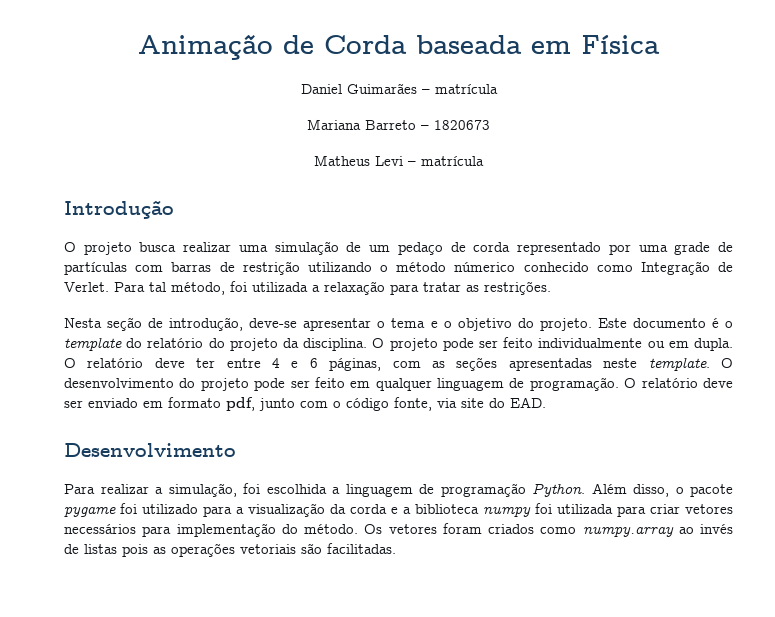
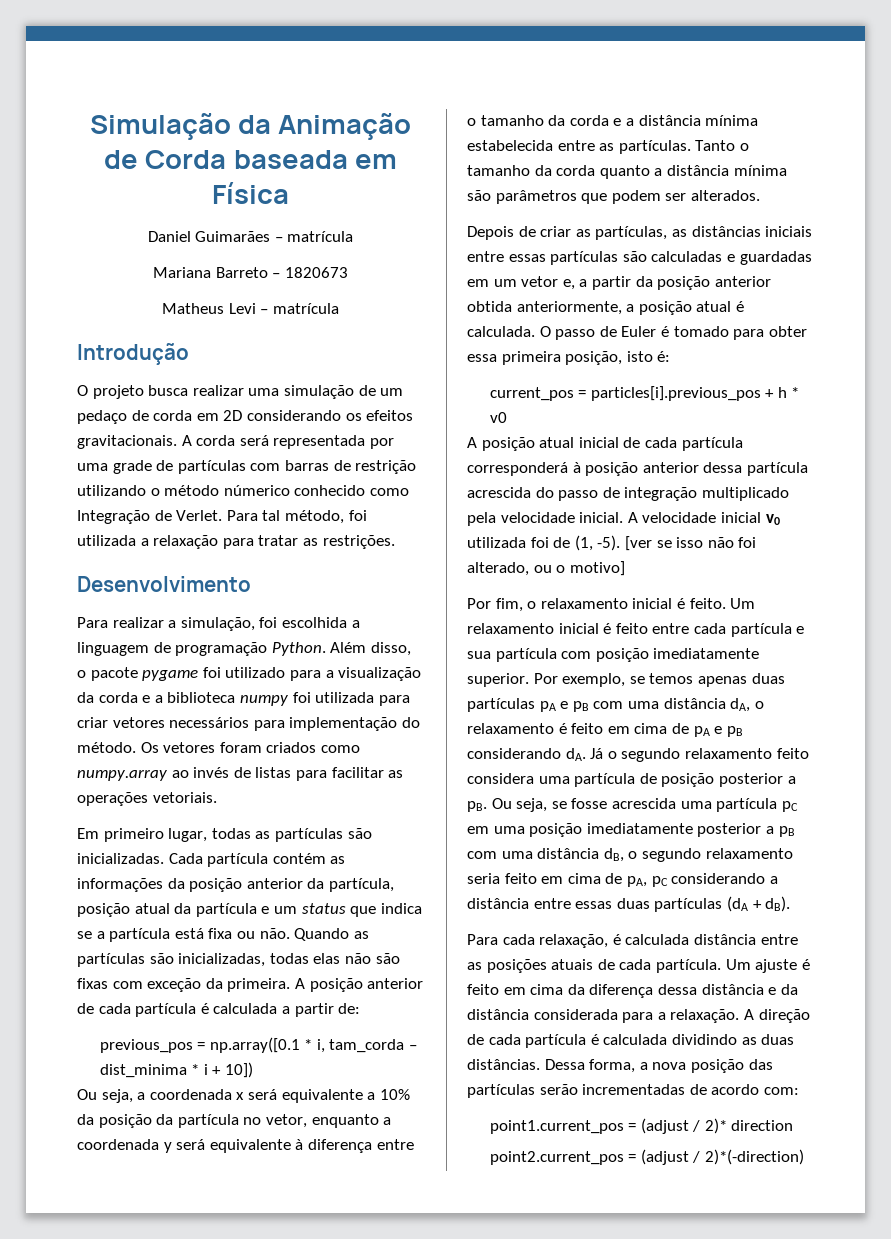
(138, 47) none -> [89,113,271,140] Simulação da
[517,242,602,255] representado -> [196,410,414,421] [77,435,366,449] em 2D considerando os efeitos gravitacionais. A corda será representada
[64,317,733,331] [64,337,733,351] [64,357,733,371] [64,377,733,391] [64,397,546,411] // Nesta seção de introdução, deve-se apresentar o tema e o objetivo do projeto. Este documento é o template do relatório do projeto da disciplina. O projeto pode ser feito individualmente ou em dupla. O relatório deve ter entre 4 e 6 páginas, com as seções apresentadas neste template. O desenvolvimento do projeto pode ser feito em qualquer linguagem de programação. O relatório deve ser enviado em formato pdf, junto com o código fonte, via site do EAD. -> (395, 542) none
[122,543,396,557] pois as operações vetoriais são facilitadas. -> [295,767,404,781] [77,792,217,806] [77,828,372,842] [77,853,346,867] [77,878,394,892] [77,903,422,917] [77,928,369,942] [77,953,400,967] [77,978,424,992] [77,1003,361,1017] [99,1037,418,1053] [99,1062,253,1078] [77,1089,410,1103] [77,1114,392,1128] [77,1139,414,1153] [467,115,759,126] [467,140,749,154] [467,165,787,179] [467,190,760,204] [467,226,813,240] [467,251,812,265] [467,276,771,290] [467,301,744,315] [467,326,807,340] [467,351,671,365] [489,386,800,401] [489,412,507,423] [467,437,743,451] [467,462,808,476] [467,487,789,501] [467,512,780,526] [467,535,757,551] [467,561,625,576] [467,598,756,612] [467,623,805,637] [467,648,760,662] [467,673,785,687] [467,698,764,712] [467,723,743,737] [467,748,809,762] [467,773,796,787] [467,798,798,812] [467,823,795,837] [467,848,793,862] [467,873,778,887] [467,896,791,912] [467,934,798,948] [467,959,810,973] [467,984,798,998] [467,1009,810,1023] [467,1034,795,1048] [467,1059,773,1073] [467,1084,799,1098] [489,1118,794,1134] [489,1149,804,1165] para facilitar as operações vetoriais. // Em primeiro lugar, todas as partículas são inicializadas. Cada partícula contém as informações da posição anterior da partícula, posição atual da partícula e um status que indica se a partícula está fixa ou não. Quando as partículas são inicializadas, todas elas não são fixas com exceção da primeira. A posição anterior de cada partícula é calculada a partir de: // previous_pos = np.array([0.1 * i, tam_corda – dist_minima * i + 10]) // Ou seja, a coordenada x será equivalente a 10% da posição da partícula no vetor, enquanto a coordenada y será equivalente à diferença entre o tamanho da corda e a distância mínima estabelecida entre as partículas. Tanto o tamanho da corda quanto a distância mínima são parâmetros que podem ser alterados. // Depois de criar as partículas, as distâncias iniciais entre essas partículas são calculadas e guardadas em um vetor e, a partir da posição anterior obtida anteriormente, a posição atual é calculada. O passo de Euler é tomado para obter essa primeira posição, isto é: // current_pos = particles[i].previous_pos + h * v0 // A posição atual inicial de cada partícula corresponderá à posição anterior dessa partícula acrescida do passo de integração multiplicado pela velocidade inicial. A velocidade inicial v0 utilizada foi de (1, -5). [ver se isso não foi alterado, ou o motivo] // Por fim, o relaxamento inicial é feito. Um relaxamento inicial é feito entre cada partícula e sua partícula com posição imediatamente superior. Por exemplo, se temos apenas duas partículas pA e pB com uma distância dA, o relaxamento é feito em cima de pA e pB considerando dA. Já o segundo relaxamento feito considera uma partícula de posição posterior a pB. Ou seja, se fosse acrescida uma partícula pC em uma posição imediatamente posterior a pB com uma distância dB, o segundo relaxamento seria feito em cima de pA, pC considerando a distância entre essas duas partículas (dA + dB). // Para cada relaxação, é calculada distância entre as posições atuais de cada partícula. Um ajuste é feito em cima da diferença dessa distância e da distância considerada para a relaxação. A direção de cada partícula é calculada dividindo as duas distâncias. Dessa forma, a nova posição das partículas serão incrementadas de acordo com: // point1.current_pos = (adjust / 2)* direction // point2.current_pos = (adjust / 2)*(-direction)

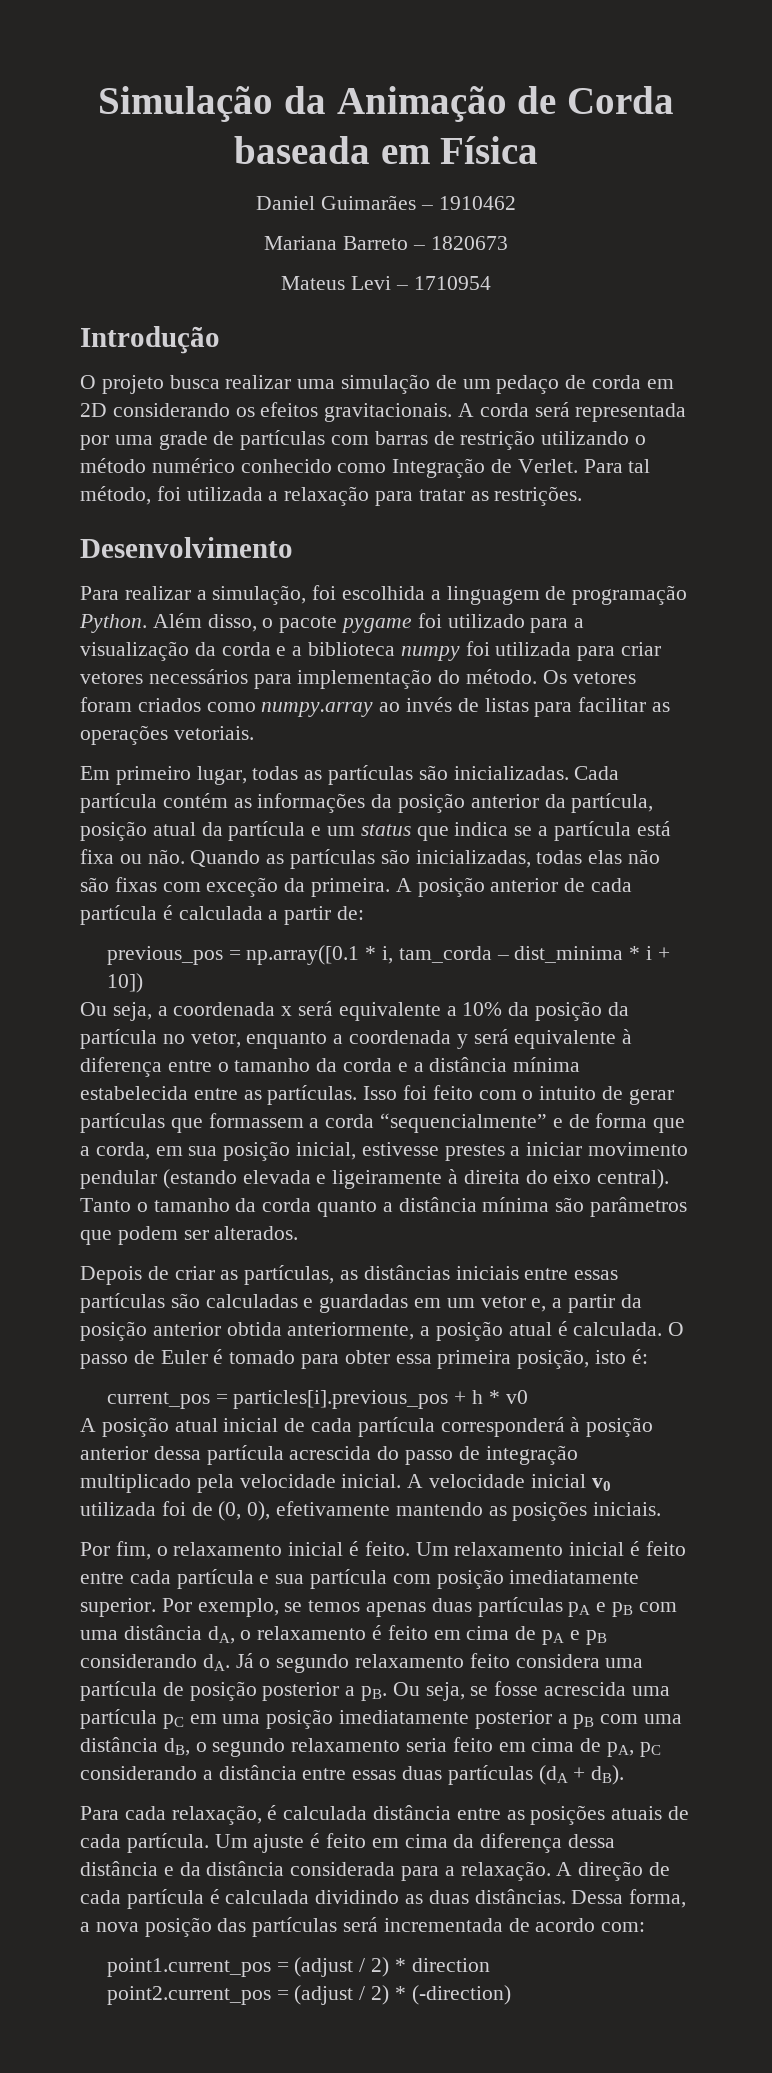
[287,231,354,242] matrícula -> [438,196,516,210] 1910462
[162,303,225,314] Matheus -> [281,276,346,290] Mateus
[272,303,339,314] matrícula -> [413,276,491,290] 1710954
[223,485,290,496] númerico -> [151,458,235,473] numérico
(691, 147) none -> [363,1085,674,1105] [80,1113,686,1133] [80,1141,689,1161] [80,1169,670,1189] Isso foi feito com o intuito de gerar partículas que formassem a corda “sequencialmente” e de forma que a corda, em sua posição inicial, estivesse prestes a iniciar movimento pendular (estando elevada e ligeiramente à direita do eixo central).
[574,535,757,551] [467,561,625,576] (1, -5). [ver se isso não foi alterado, ou o motivo] -> [218,1501,662,1521] (0, 0), efetivamente mantendo as posições iniciais.
[539,1084,686,1095] serão incrementadas -> [343,1917,503,1932] será incrementada
[704,1118,727,1134] 2)* -> [371,1957,406,1977] 2) *
[704,1149,804,1165] 2)*(-direction) -> [371,1985,511,2005] 2) * (-direction)

